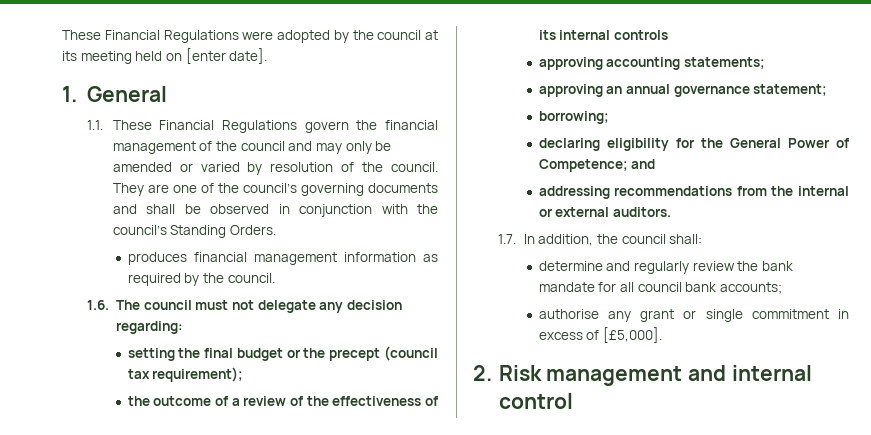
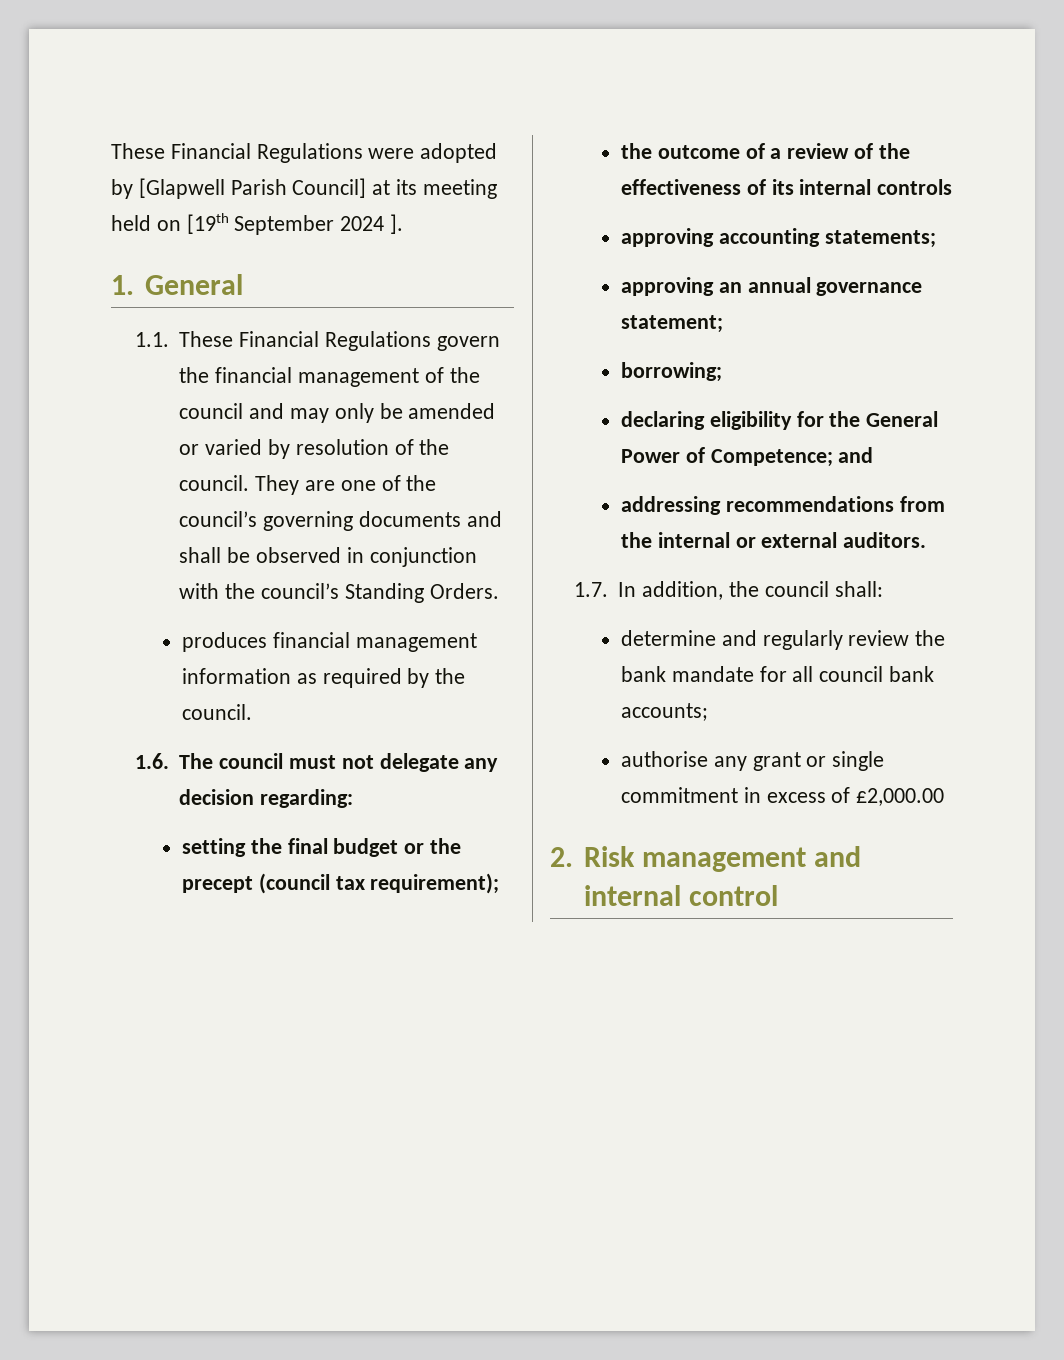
[352,30,422,40] the council -> [138,178,367,199] [Glapwell Parish Council]
[185,48,268,64] [enter date]. -> [186,213,404,235] [19th September 2024 ].
[602,327,662,343] [£5,000]. -> [856,788,945,806] £2,000.00

